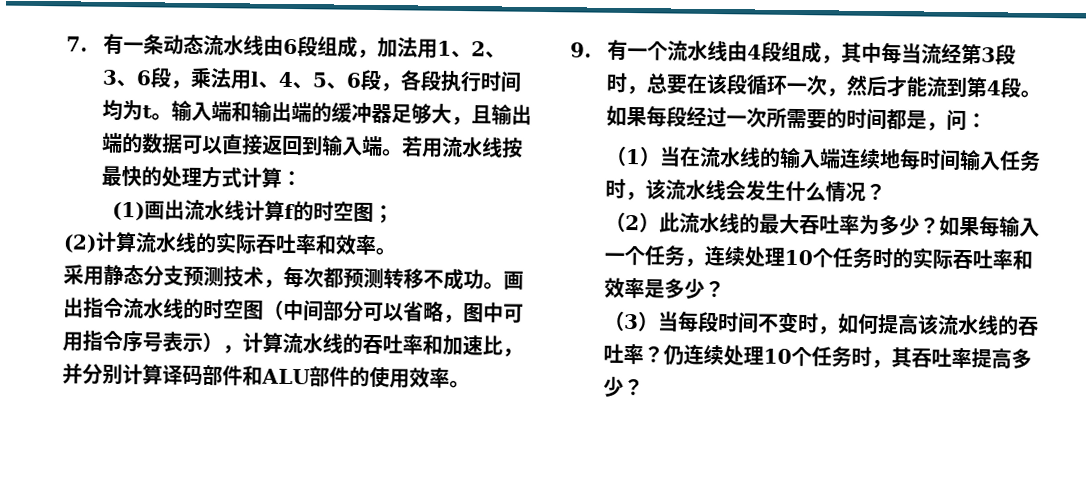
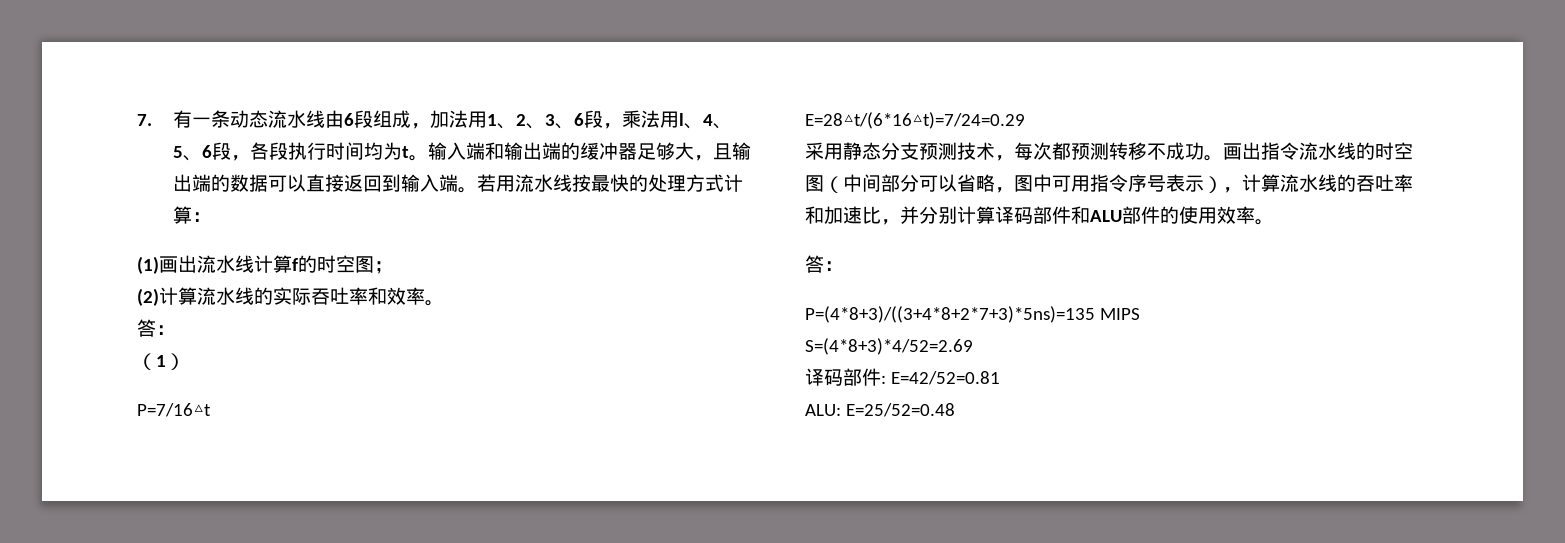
(396, 252) none -> [137,319,175,337] [137,353,185,370] [137,403,211,417] [805,112,1025,129] // 答： // （1） // P=7/16△t // E=28△t/(6*16△t)=7/24=0.29
[570,39,1016,65] [605,72,1041,98] [605,105,987,132] [604,145,1041,172] [604,178,886,203] [604,211,1040,237] [603,245,1033,270] [603,277,725,299] [602,310,1039,336] [602,343,1032,369] [602,376,644,397] 9.有一个流水线由4段组成，其中每当流经第3段时，总要在该段循环一次，然后才能流到第4段。如果每段经过一次所需要的时间都是，问： // （1）当在流水线的输入端连续地每时间输入任务时，该流水线会发生什么情况？ // （2）此流水线的最大吞吐率为多少？如果每输入一个任务，连续处理10个任务时的实际吞吐率和效率是多少？ // （3）当每段时间不变时，如何提高该流水线的吞吐率？仍连续处理10个任务时，其吞吐率提高多少？ -> [805,255,843,273] [805,306,1140,323] [805,338,973,355] [805,368,1000,386] [805,403,955,417] 答： // P=(4*8+3)/((3+4*8+2*7+3)*5ns)=135 MIPS // S=(4*8+3)*4/52=2.69 // 译码部件: E=42/52=0.81 // ALU: E=25/52=0.48

